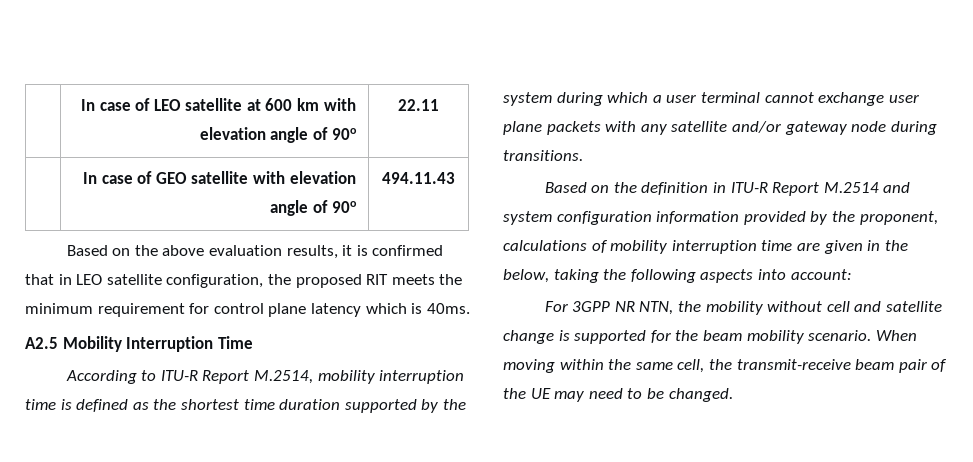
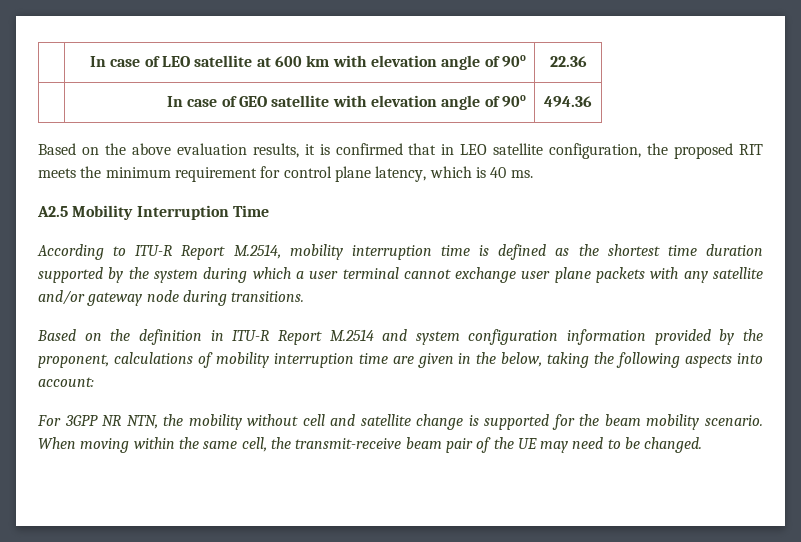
[398,99,439,111] 22.11 -> [549,56,587,67] 22.36
[382,172,455,184] 494.11.43 -> [544,96,592,107] 494.36
[310,303,361,317] latency -> [375,166,427,182] latency,
[426,303,470,314] 40ms. -> [490,167,533,178] 40 ms.

